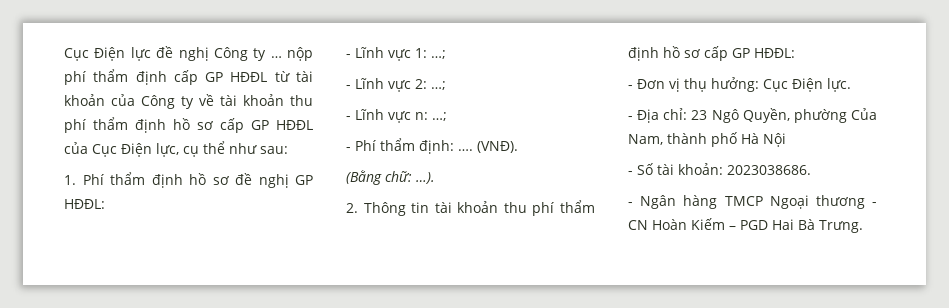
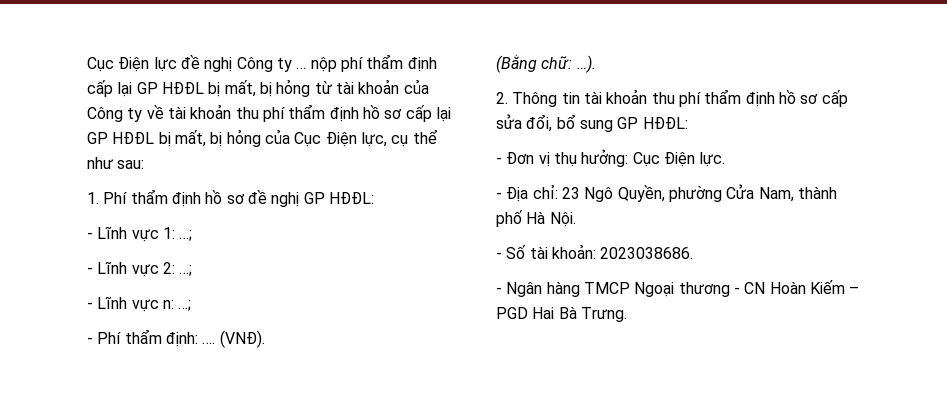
[205,72,268,82] GP HĐĐL -> [117,79,311,97] lại GP HĐĐL bị mất, bị hỏng
[251,120,313,130] GP HĐĐL -> [435,107,451,122] [87,129,261,147] lại GP HĐĐL bị mất, bị hỏng
(728, 53) none -> [496,114,613,132] sửa đổi, bổ sung
[851,108,877,120] Của -> [726,184,755,199] Cửa
[763,133,786,147] Nội -> [549,212,576,227] Nội.

